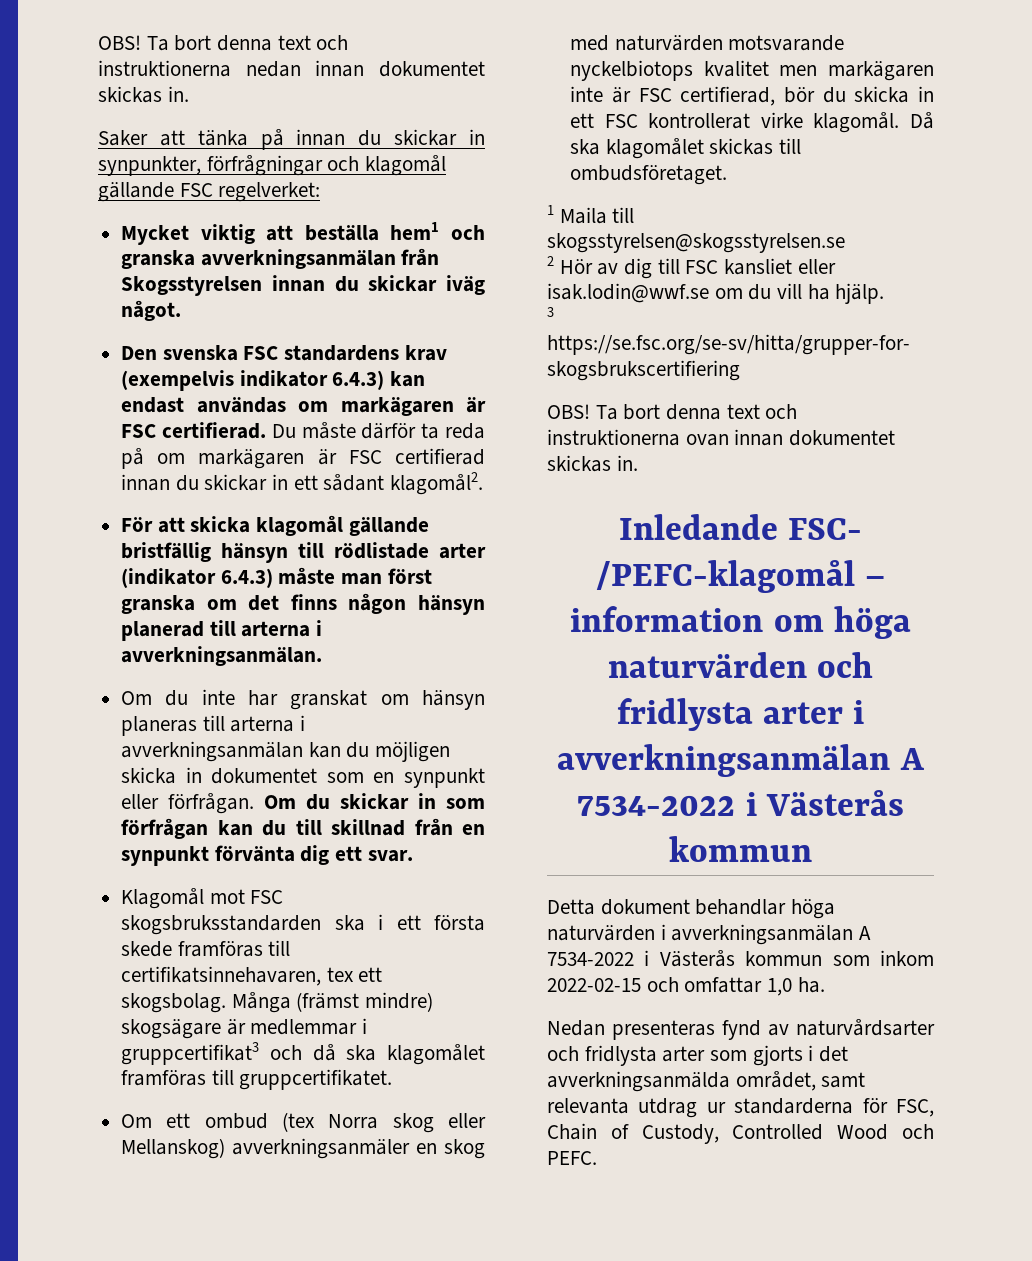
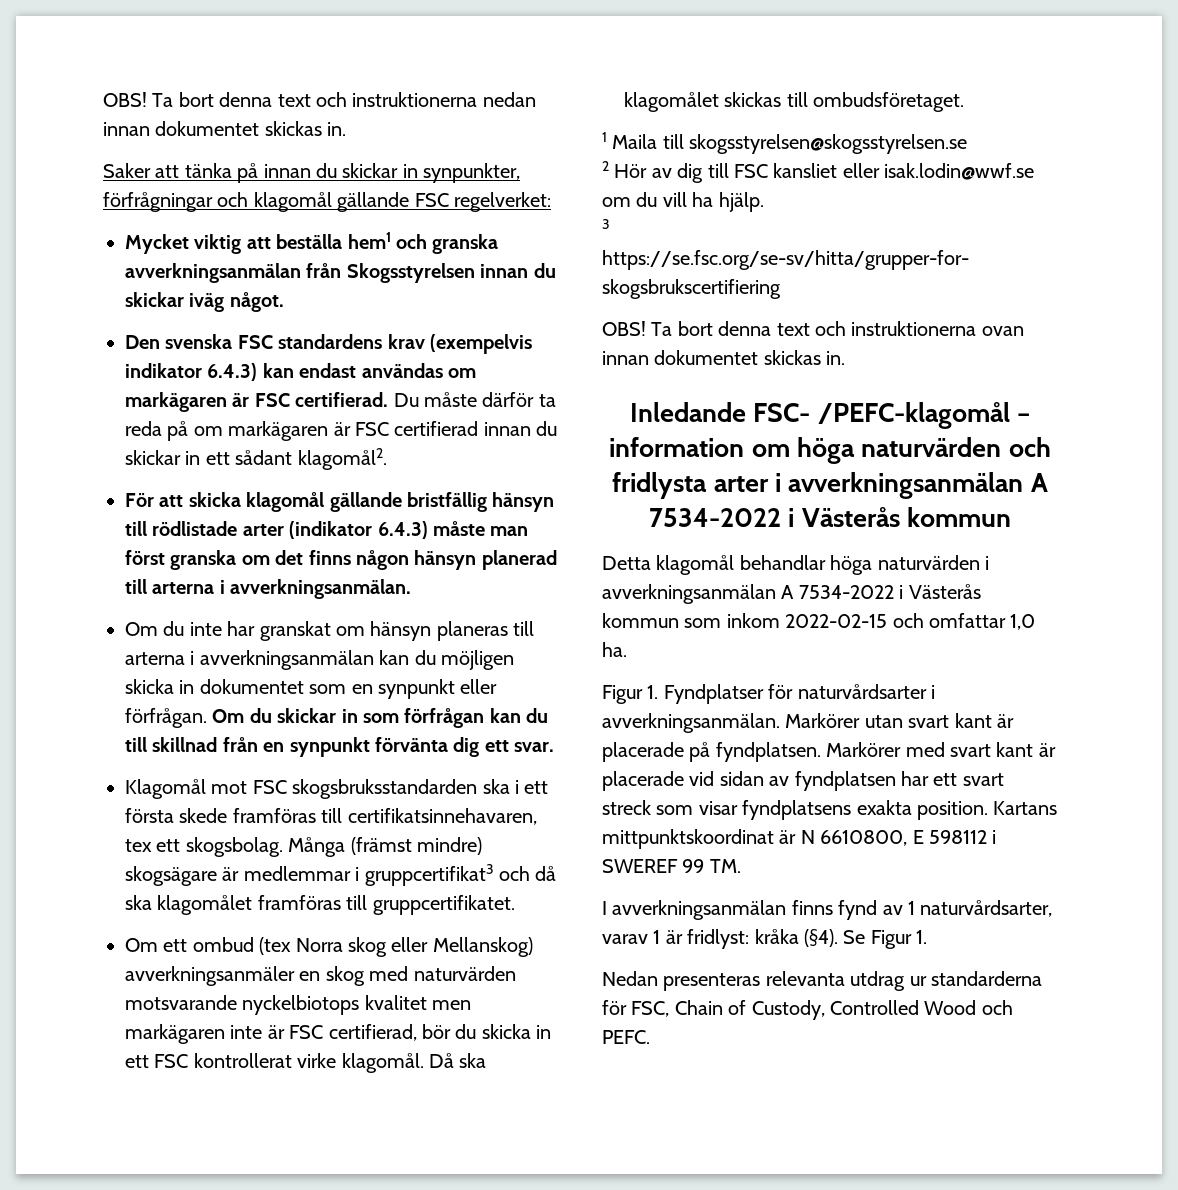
[600,899,690,915] dokument -> [656,555,735,575] klagomål
[547,1019,935,1040] [547,1045,849,1066] [547,1071,866,1092] Nedan presenteras fynd av naturvårdsarter och fridlysta arter som gjorts i det avverkningsanmälda området, samt -> [602,684,935,704] [602,713,1014,733] [602,742,1056,762] [602,771,1004,791] [602,800,1058,820] [602,829,997,849] [602,859,741,873] [602,900,1053,920] [602,929,928,949] [602,971,761,991] Figur 1. Fyndplatser för naturvårdsarter i avverkningsanmälan. Markörer utan svart kant är placerade på fyndplatsen. Markörer med svart kant är placerade vid sidan av fyndplatsen har ett svart streck som visar fyndplatsens exakta position. Kartans mittpunktskoordinat är N 6610800, E 598112 i SWEREF 99 TM. // I avverkningsanmälan finns fynd av 1 naturvårdsarter, varav 1 är fridlyst: kråka (§4). Se Figur 1. // Nedan presenteras

